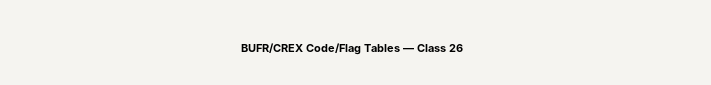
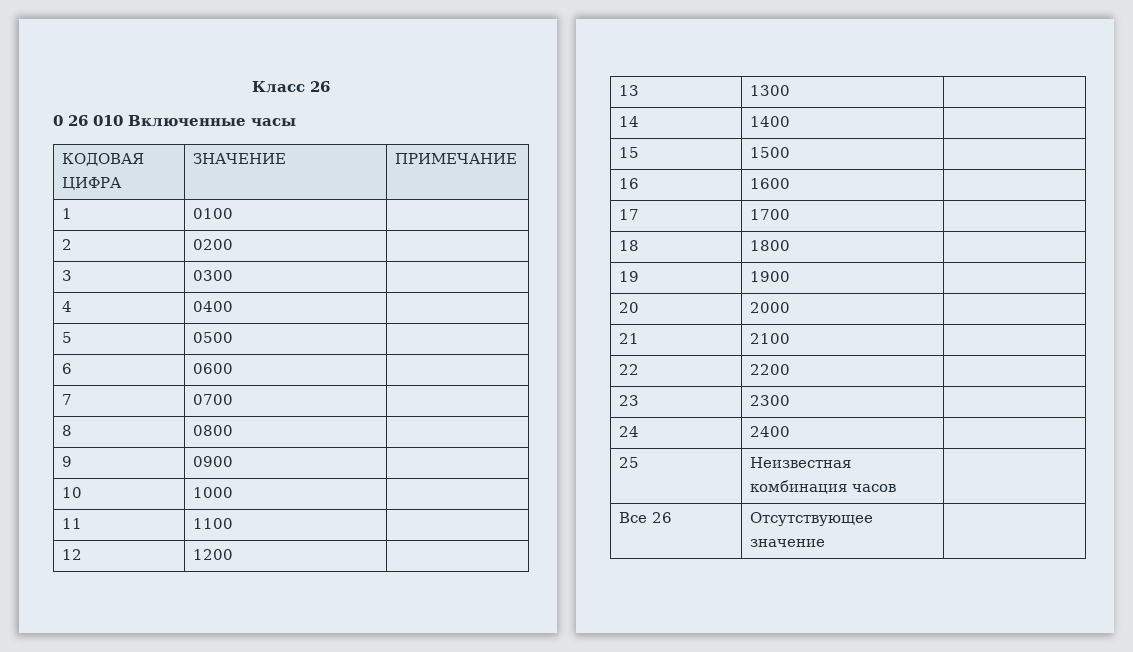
[240,43,463,55] BUFR/CREX Code/Flag Tables — Class 26 -> [252,81,330,93] [53,115,296,127] [62,153,145,166] [62,177,123,190] [193,153,287,164] [395,153,518,164] [62,208,73,219] [193,208,234,219] [62,239,73,250] [193,239,234,250] [62,270,73,281] [193,270,234,281] [62,301,73,312] [193,301,234,312] [62,332,73,343] [193,332,234,343] [62,363,73,374] [193,363,234,374] [62,394,73,405] [193,394,234,405] [62,425,73,436] [193,425,234,436] [62,456,73,467] [193,456,234,467] [62,487,83,498] [193,487,234,498] [62,518,83,529] [193,518,234,529] [62,549,83,560] [193,549,234,560] [619,85,640,96] [750,85,791,96] [619,116,640,127] [750,116,791,127] [619,147,640,158] [750,147,791,158] [619,178,640,189] [750,178,791,189] [619,209,640,220] [750,209,791,220] [619,240,640,251] [750,240,791,251] [619,271,640,282] [750,271,791,282] [619,302,640,313] [750,302,791,313] [619,333,640,344] [750,333,791,344] [619,364,640,375] [750,364,791,375] [619,395,640,406] [750,395,791,406] [619,426,640,437] [750,426,791,437] [619,457,640,468] [750,457,852,468] [750,480,897,494] [619,512,673,523] [750,512,874,526] [750,539,826,547] Класс 26 // 0 26 010 Включенные часы // КОДОВАЯ ЦИФРА | ЗНАЧЕНИЕ | ПРИМЕЧАНИЕ // 1 | 0100 | // 2 | 0200 | // 3 | 0300 | // 4 | 0400 | // 5 | 0500 | // 6 | 0600 | // 7 | 0700 | // 8 | 0800 | // 9 | 0900 | // 10 | 1000 | // 11 | 1100 | // 12 | 1200 | // 13 | 1300 | // 14 | 1400 | // 15 | 1500 | // 16 | 1600 | // 17 | 1700 | // 18 | 1800 | // 19 | 1900 | // 20 | 2000 | // 21 | 2100 | // 22 | 2200 | // 23 | 2300 | // 24 | 2400 | // 25 | Неизвестная комбинация часов | // Все 26 | Отсутствующее значение |

